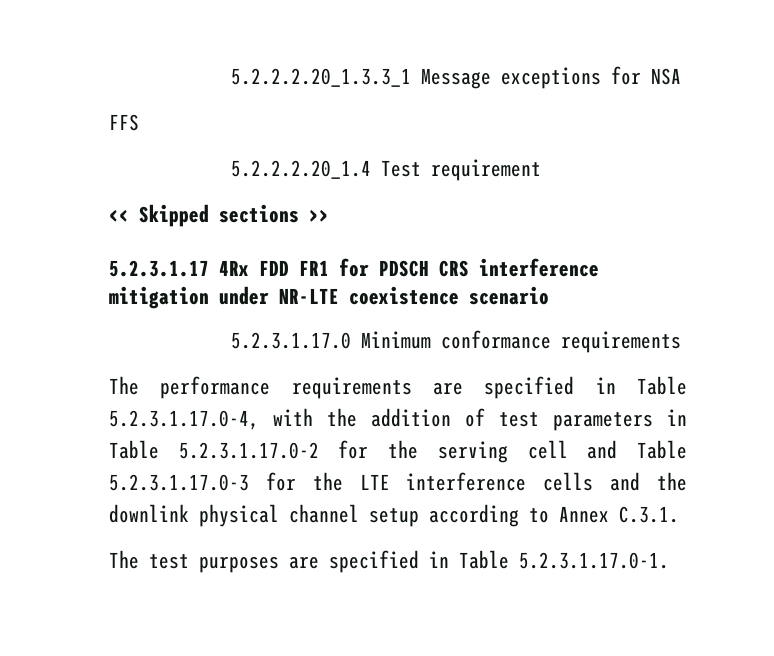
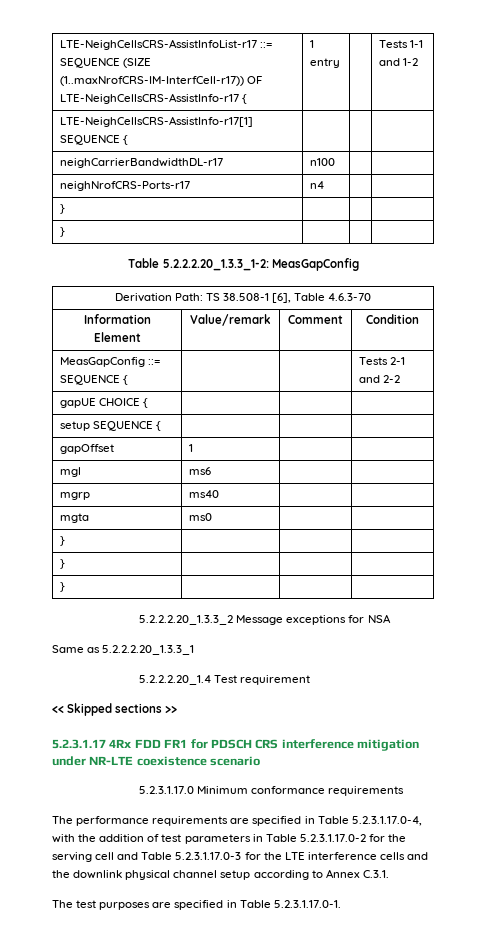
[231,68,412,87] 5.2.2.2.20_1.3.3_1 -> [59,39,272,50] [59,58,151,68] [59,76,262,86] [59,93,247,104] [309,40,314,48] [309,58,340,68] [378,40,423,48] [378,58,418,66] [59,116,253,127] [59,135,128,145] [59,158,223,168] [309,158,335,166] [59,181,190,191] [309,181,324,189] [59,204,65,214] [59,227,65,237] [128,258,359,271] [114,293,372,303] [83,314,151,324] [93,332,141,342] [190,314,271,326] [288,315,343,324] [366,314,419,324] [59,357,160,367] [59,375,128,385] [358,357,405,365] [358,375,400,383] [59,398,149,408] [59,421,162,431] [59,444,114,454] [188,444,193,452] [59,467,81,477] [188,467,211,475] [59,492,90,500] [188,490,219,498] [59,513,89,523] [188,513,212,521] [59,536,65,546] [59,559,65,569] [59,582,65,592] [139,615,234,625] LTE-NeighCellsCRS-AssistInfoList-r17 ::= SEQUENCE (SIZE (1..maxNrofCRS-IM-InterfCell-r17)) OF LTE-NeighCellsCRS-AssistInfo-r17 { | 1 entry | | Tests 1-1 and 1-2 // LTE-NeighCellsCRS-AssistInfo-r17[1] SEQUENCE { | | | // neighCarrierBandwidthDL-r17 | n100 | | // neighNrofCRS-Ports-r17 | n4 | | // } | | | // } | | | // Table 5.2.2.2.20_1.3.3_1-2: MeasGapConfig // Derivation Path: TS 38.508-1 [6], Table 4.6.3-70 // Information Element | Value/remark | Comment | Condition // MeasGapConfig ::= SEQUENCE { | | | Tests 2-1 and 2-2 // gapUE CHOICE { | | | // setup SEQUENCE { | | | // gapOffset | 1 | | // mgl | ms6 | | // mgrp | ms40 | | // mgta | ms0 | | // } | | | // } | | | // } | | | // 5.2.2.2.20_1.3.3_2
[109,114,139,131] FFS -> [52,645,195,655] Same as 5.2.2.2.20_1.3.3_1

